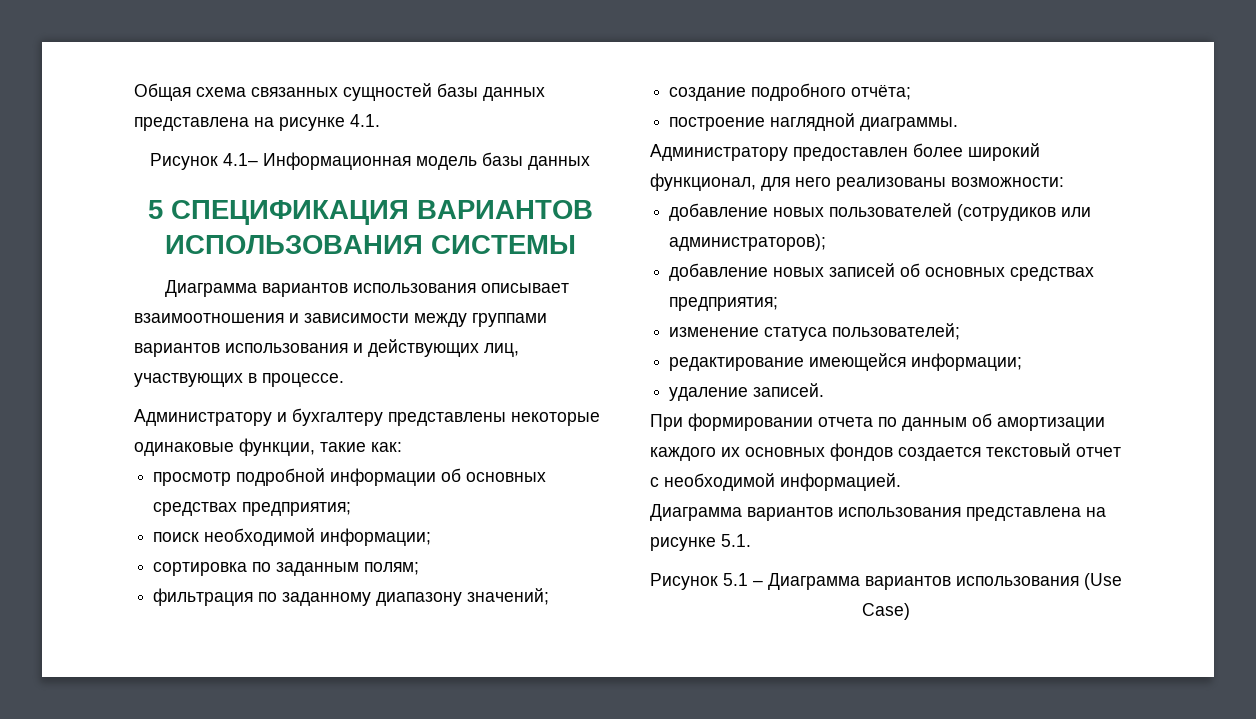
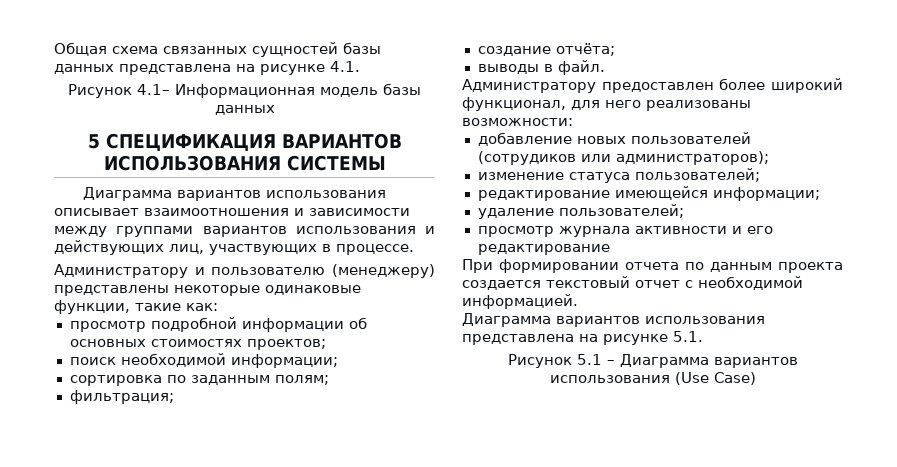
[292,408,383,426] бухгалтеру -> [211,264,435,278] пользователю (менеджеру)
[153,502,352,516] средствах предприятия; -> [150,339,326,350] стоимостях проектов;
[153,588,550,606] фильтрация по заданному диапазону значений; -> [69,390,174,404] фильтрация;
[751,83,847,101] подробного -> (551, 51) none
[669,113,959,131] построение наглядной диаграммы. -> [477,60,605,75] выводы в файл.
[669,263,1095,281] [669,297,779,311] // добавление новых записей об основных средствах предприятия; -> (769, 158) none
[753,383,825,397] записей. -> [558,204,684,218] [477,226,773,237] [477,244,610,255] пользователей; // просмотр журнала активности и его редактирование
[972,413,1105,431] [650,443,893,461] об амортизации каждого их основных фондов -> [778,262,843,273] проекта

